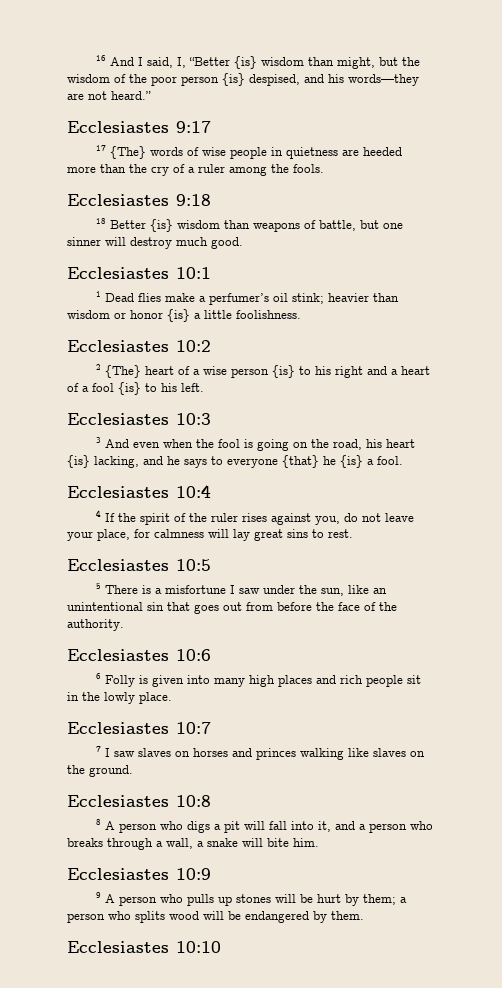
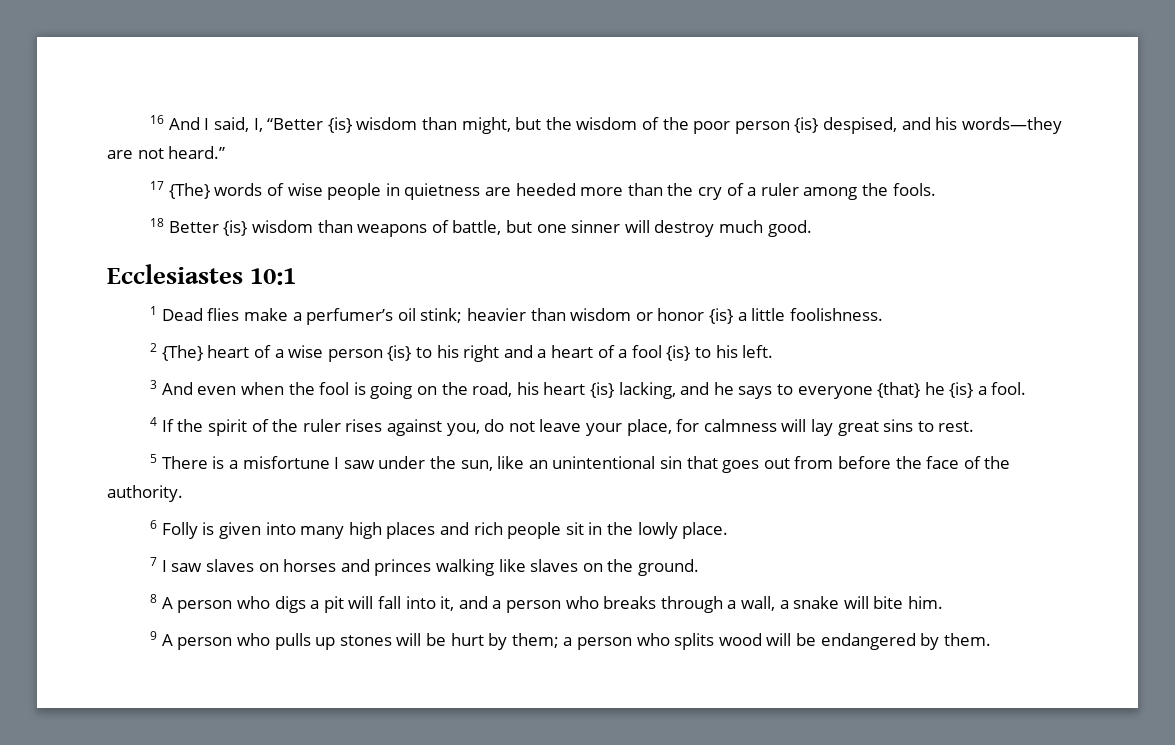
[67,121,211,133] // Ecclesiastes 9:17 -> (226, 152) none
[67,194,211,206] // Ecclesiastes 9:18 -> (936, 189) none
[67,340,211,352] // Ecclesiastes 10:2 -> (883, 314) none
[67,413,211,425] // Ecclesiastes 10:3 -> (774, 351) none
[67,485,211,498] // Ecclesiastes 10:4 -> (1027, 388) none
[67,559,211,571] // Ecclesiastes 10:5 -> (975, 426) none
[67,649,211,661] // Ecclesiastes 10:6 -> (183, 493) none
[67,722,211,734] // Ecclesiastes 10:7 -> (729, 530) none
[67,795,211,807] // Ecclesiastes 10:8 -> (699, 567) none
[67,868,211,880] // Ecclesiastes 10:9 -> (943, 602) none
[67,941,221,953] // Ecclesiastes 10:10 -> (991, 639) none

